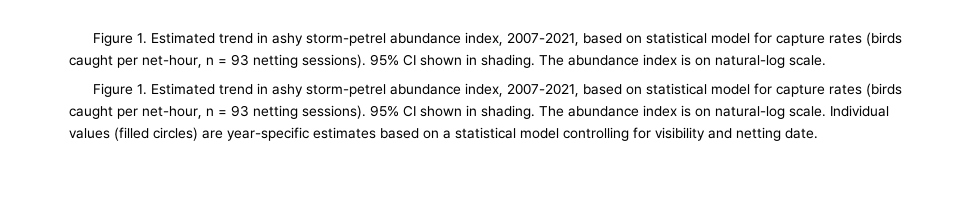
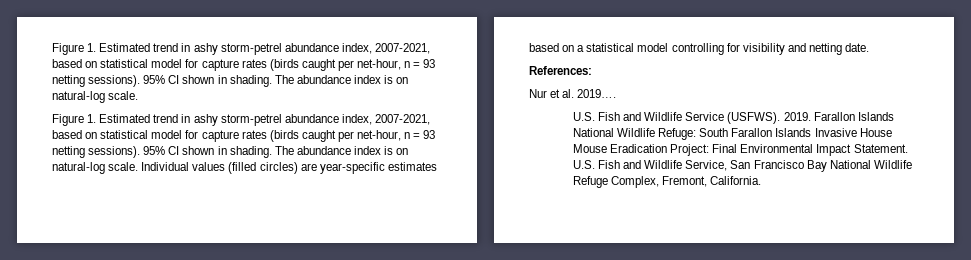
(818, 133) none -> [529,66,592,75] [529,89,617,98] [572,112,894,124] [572,128,892,140] [572,144,908,156] [572,160,912,172] [572,176,762,188] // References: // Nur et al. 2019…. // U.S. Fish and Wildlife Service (USFWS). 2019. Farallon Islands National Wildlife Refuge: South Farallon Islands Invasive House Mouse Eradication Project: Final Environmental Impact Statement. U.S. Fish and Wildlife Service, San Francisco Bay National Wildlife Refuge Complex, Fremont, California.

